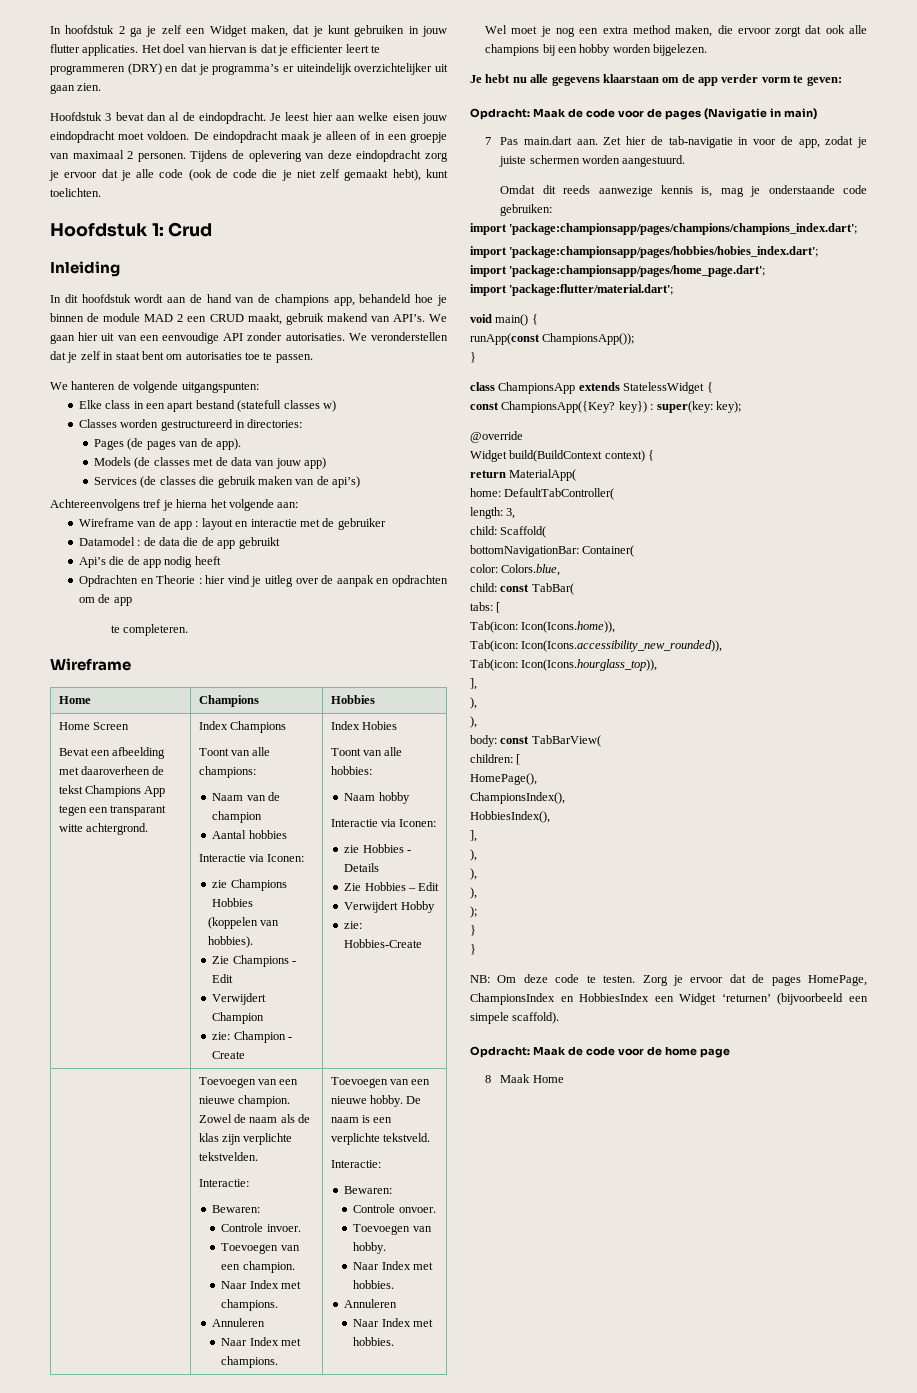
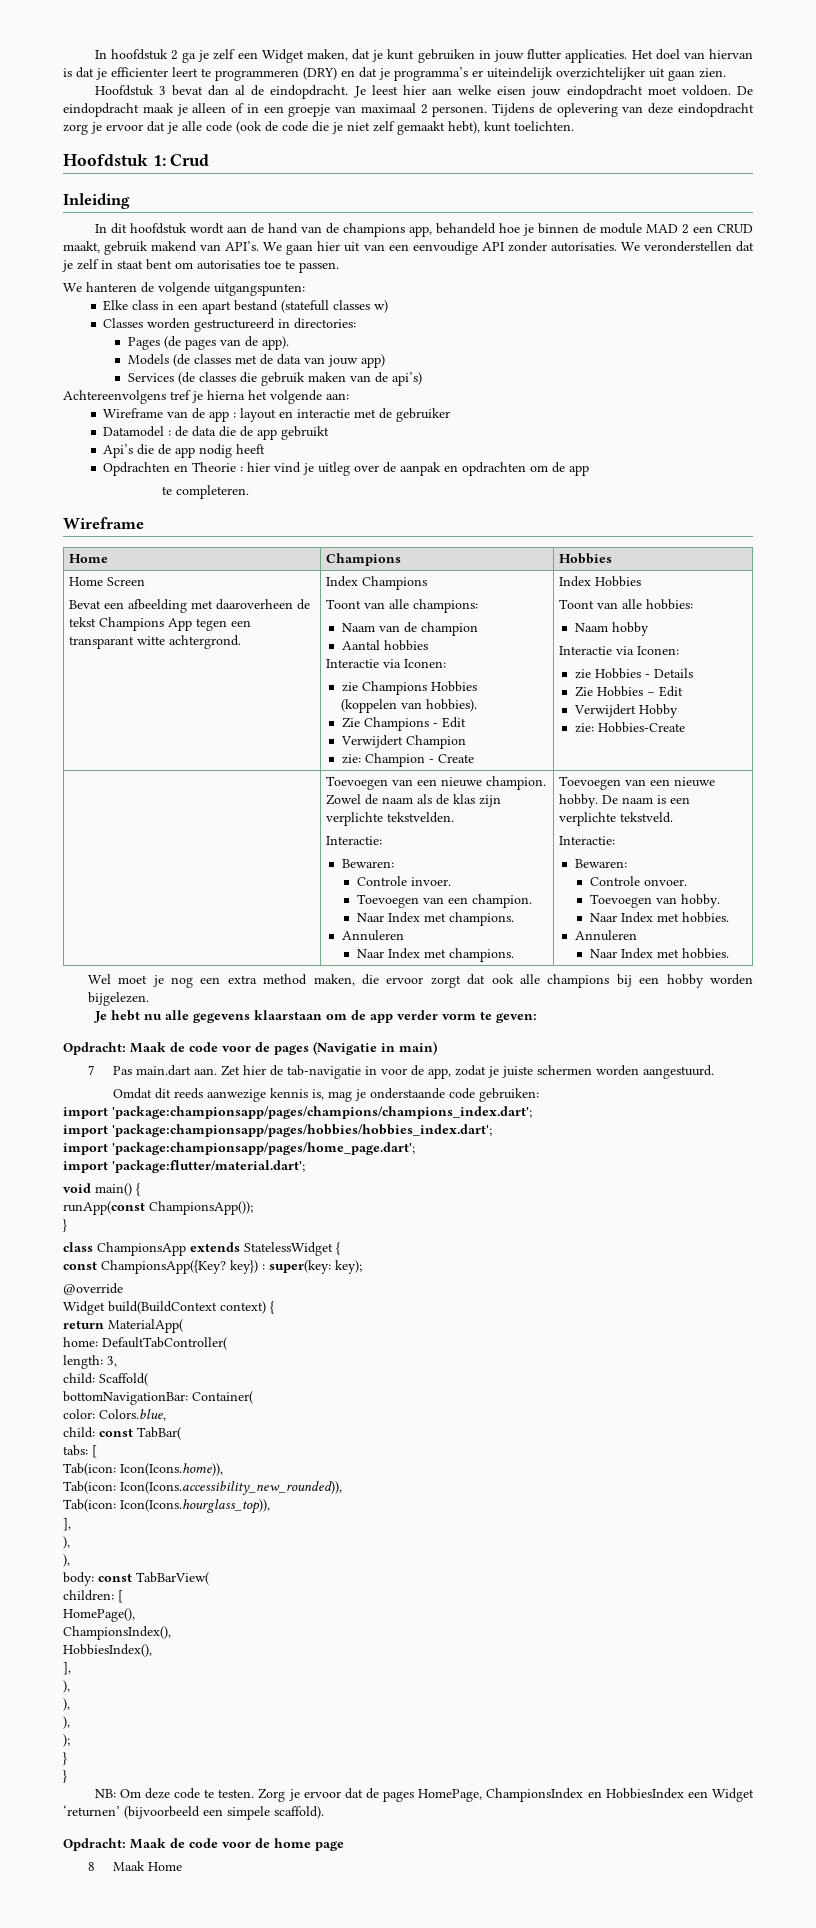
[361,721,397,730] Hobies -> [595,576,642,587] Hobbies
[509,246,819,258] 'package:championsapp/pages/hobbies/hobies_index.dart'; -> [112,1124,492,1137] 'package:championsapp/pages/hobbies/hobbies_index.dart';

